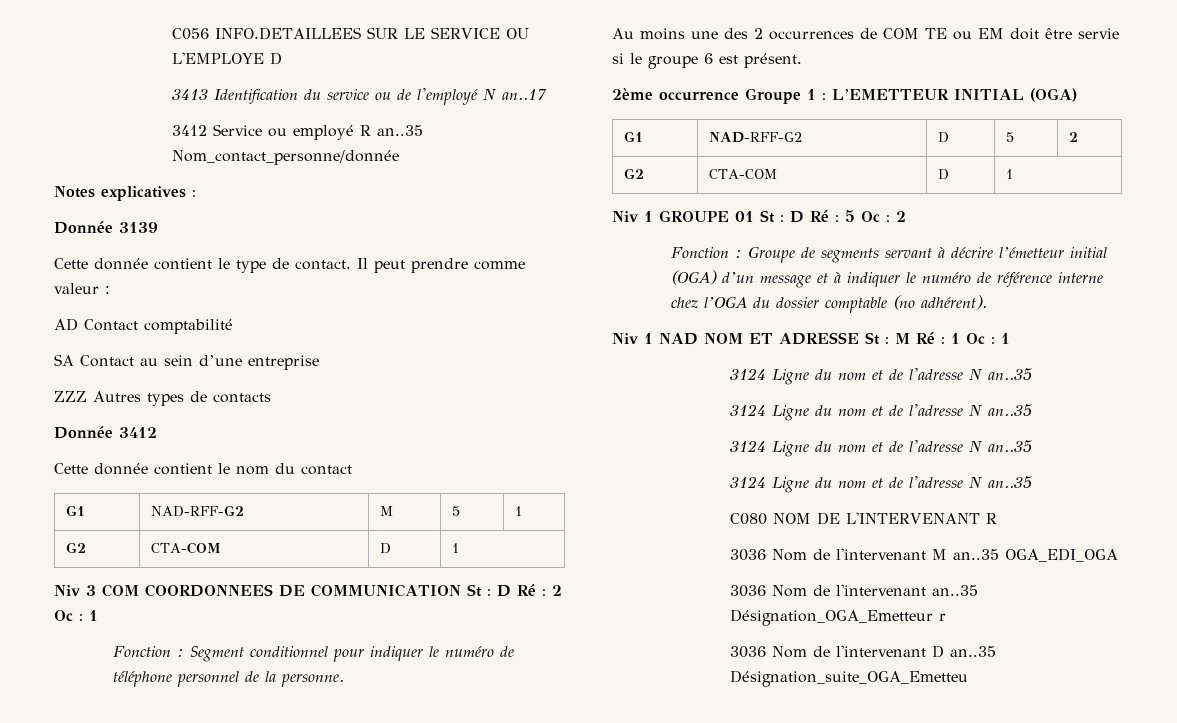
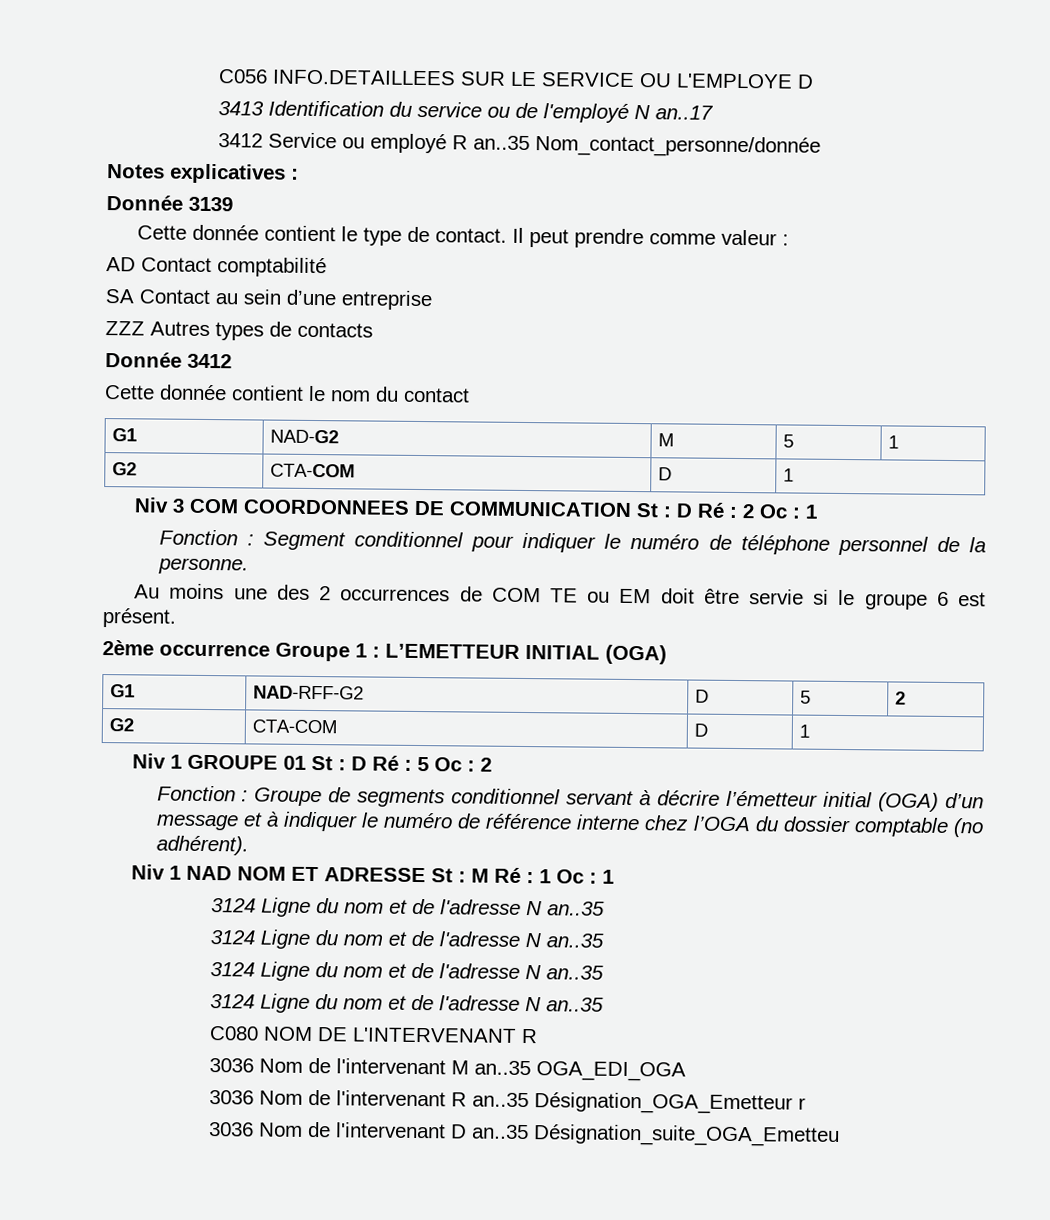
[150,505,244,517] NAD-RFF-G2 -> [270,429,340,444] NAD-G2
(880, 255) none -> [451,788,562,805] conditionnel
(927, 590) none -> [450,1092,467,1107] R

